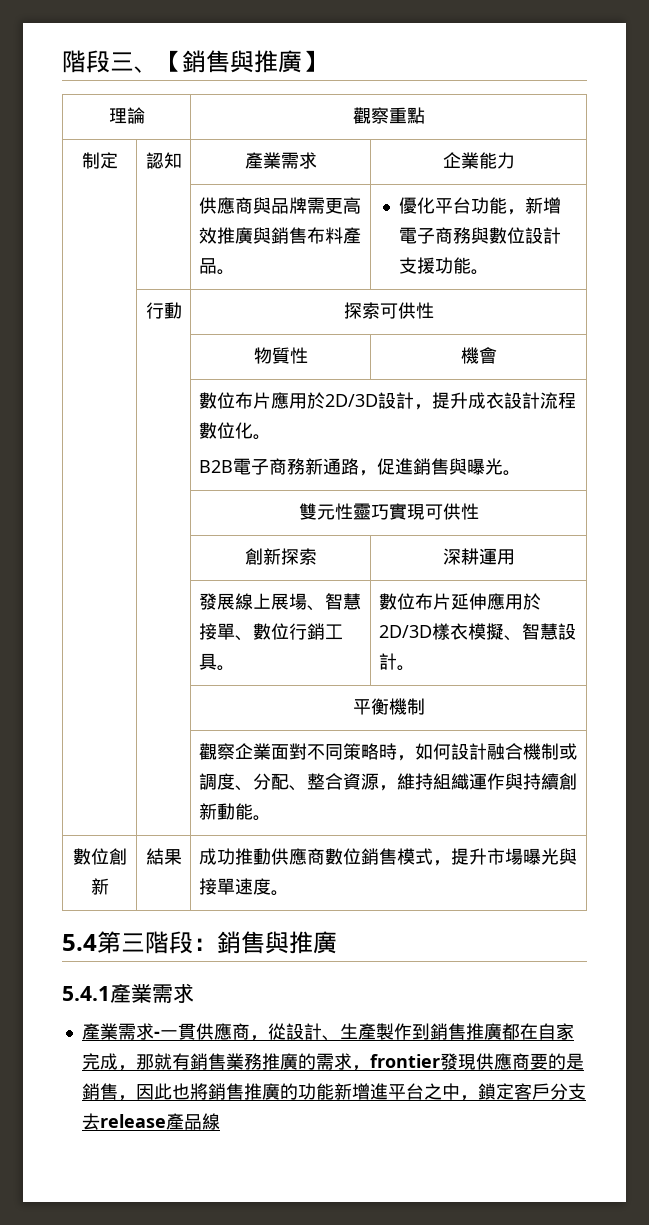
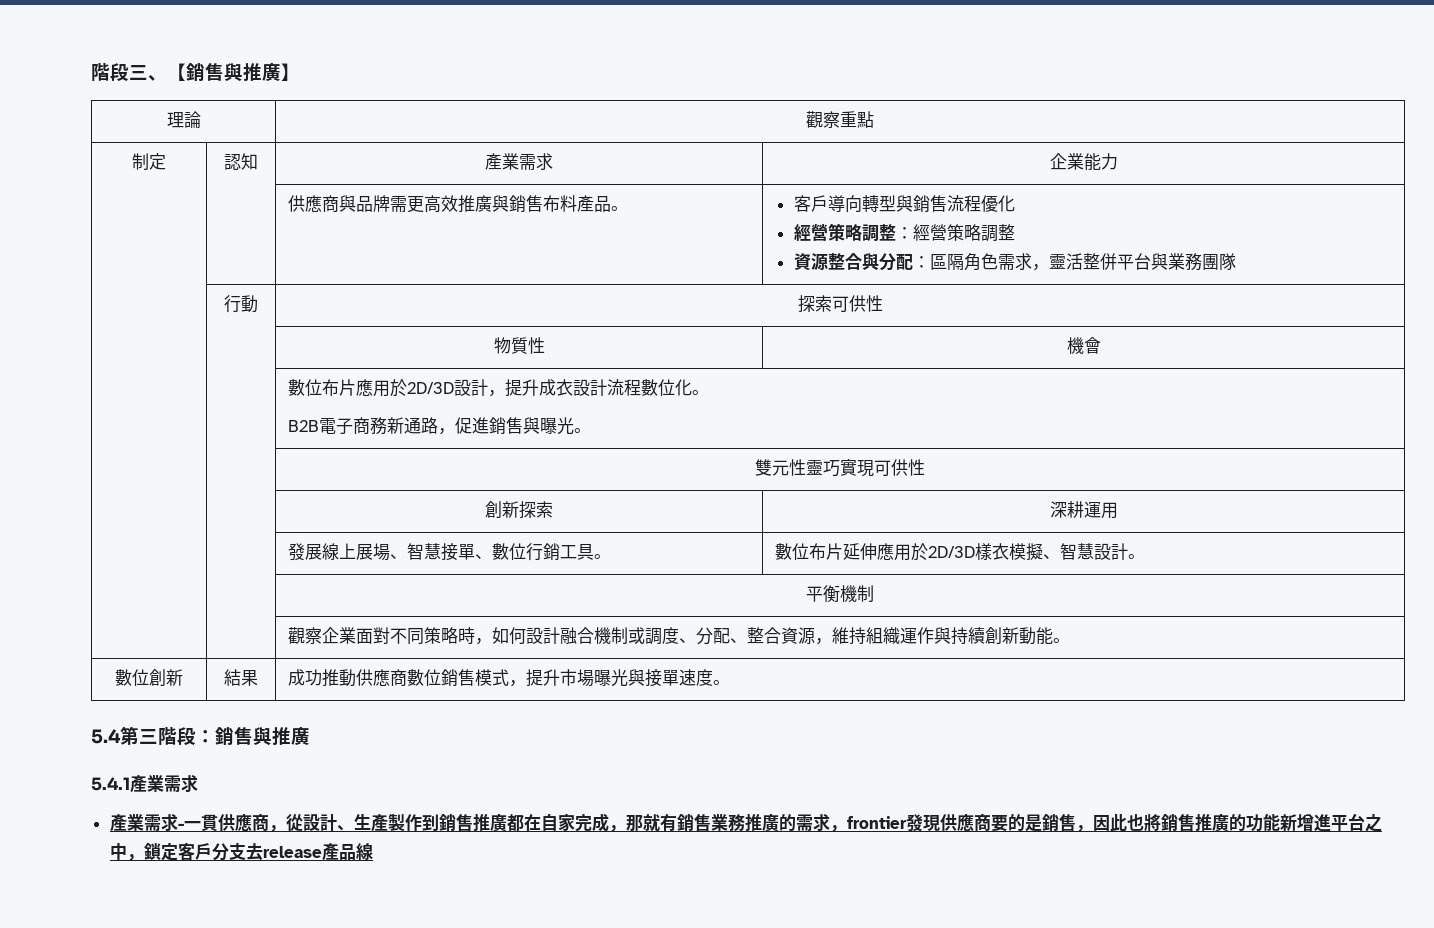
[399,197,562,215] [399,227,562,244] [399,257,490,275] 優化平台功能，新增電子商務與數位設計支援功能。 -> [793,195,1015,212] [793,223,1015,242] [793,253,1236,271] 客戶導向轉型與銷售流程優化 // 經營策略調整：經營策略調整 // 資源整合與分配：區隔角色需求，靈活整併平台與業務團隊

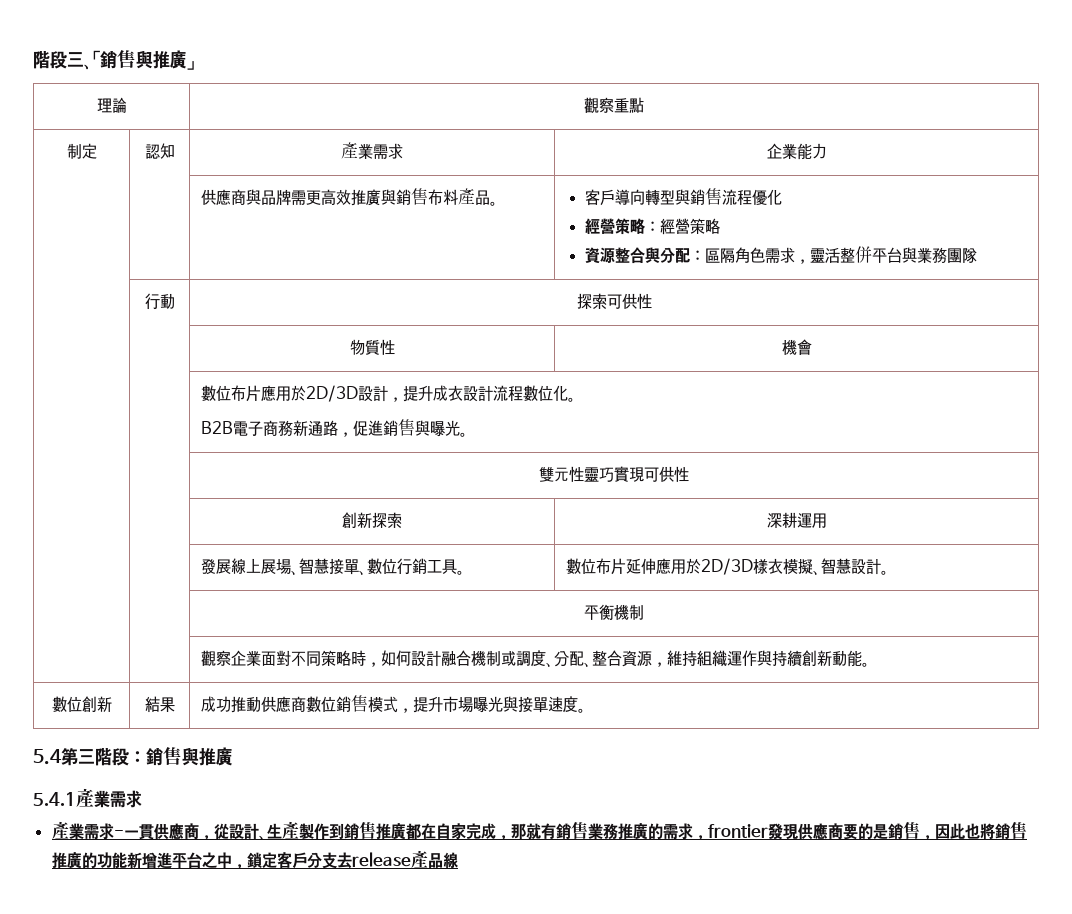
[167,62,300,81] 【銷售與推廣】 -> [92,50,195,70] 「銷售與推廣」
[861,224,896,242] 調整 -> (646, 226) none
[980,224,1015,242] 調整 -> (721, 226) none

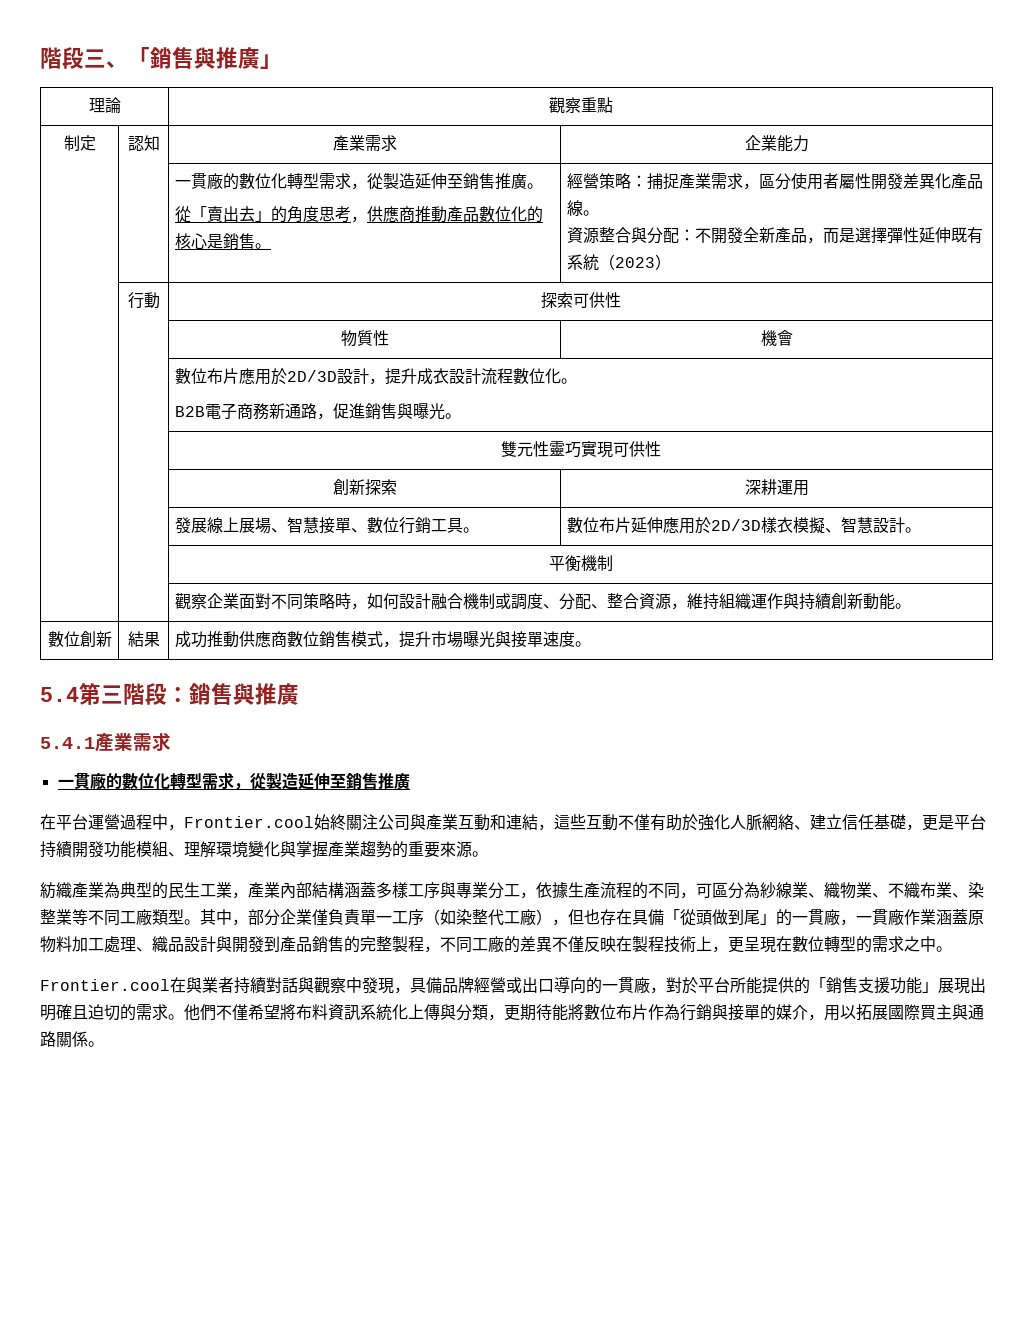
[201,188,499,206] [585,188,783,206] [585,218,721,235] [585,246,978,264] 供應商與品牌需更高效推廣與銷售布料產品。 | 客戶導向轉型與銷售流程優化 // 經營策略：經營策略 // 資源整合與分配：區隔角色需求，靈活整併平台與業務團隊 -> [175,173,544,190] [175,206,544,223] [175,233,272,249] [567,173,984,190] [567,200,600,216] [567,227,984,244] [567,254,672,271] 一貫廠的數位化轉型需求，從製造延伸至銷售推廣。 // 從「賣出去」的角度思考，供應商推動產品數位化的核心是銷售。 | 經營策略：捕捉產業需求，區分使用者屬性開發差異化產品線。 // 資源整合與分配：不開發全新產品，而是選擇彈性延伸既有系統（2023）
[51,821,1027,840] [51,850,458,869] 產業需求-一貫供應商，從設計、生產製作到銷售推廣都在自家完成，那就有銷售業務推廣的需求，frontier發現供應商要的是銷售，因此也將銷售推廣的功能新增進平台之中，鎖定客戶分支去release產品線 -> [57,772,410,790] [40,814,986,831] [40,840,488,858] [40,882,984,899] [40,909,984,926] [40,936,952,953] [40,976,986,994] [40,1004,984,1021] [40,1031,104,1048] 一貫廠的數位化轉型需求，從製造延伸至銷售推廣 // 在平台運營過程中，Frontier.cool始終關注公司與產業互動和連結，這些互動不僅有助於強化人脈網絡、建立信任基礎，更是平台持續開發功能模組、理解環境變化與掌握產業趨勢的重要來源。 // 紡織產業為典型的民生工業，產業內部結構涵蓋多樣工序與專業分工，依據生產流程的不同，可區分為紗線業、織物業、不織布業、染整業等不同工廠類型。其中，部分企業僅負責單一工序（如染整代工廠），但也存在具備「從頭做到尾」的一貫廠，一貫廠作業涵蓋原物料加工處理、織品設計與開發到產品銷售的完整製程，不同工廠的差異不僅反映在製程技術上，更呈現在數位轉型的需求之中。 // Frontier.cool在與業者持續對話與觀察中發現，具備品牌經營或出口導向的一貫廠，對於平台所能提供的「銷售支援功能」展現出明確且迫切的需求。他們不僅希望將布料資訊系統化上傳與分類，更期待能將數位布片作為行銷與接單的媒介，用以拓展國際買主與通路關係。

